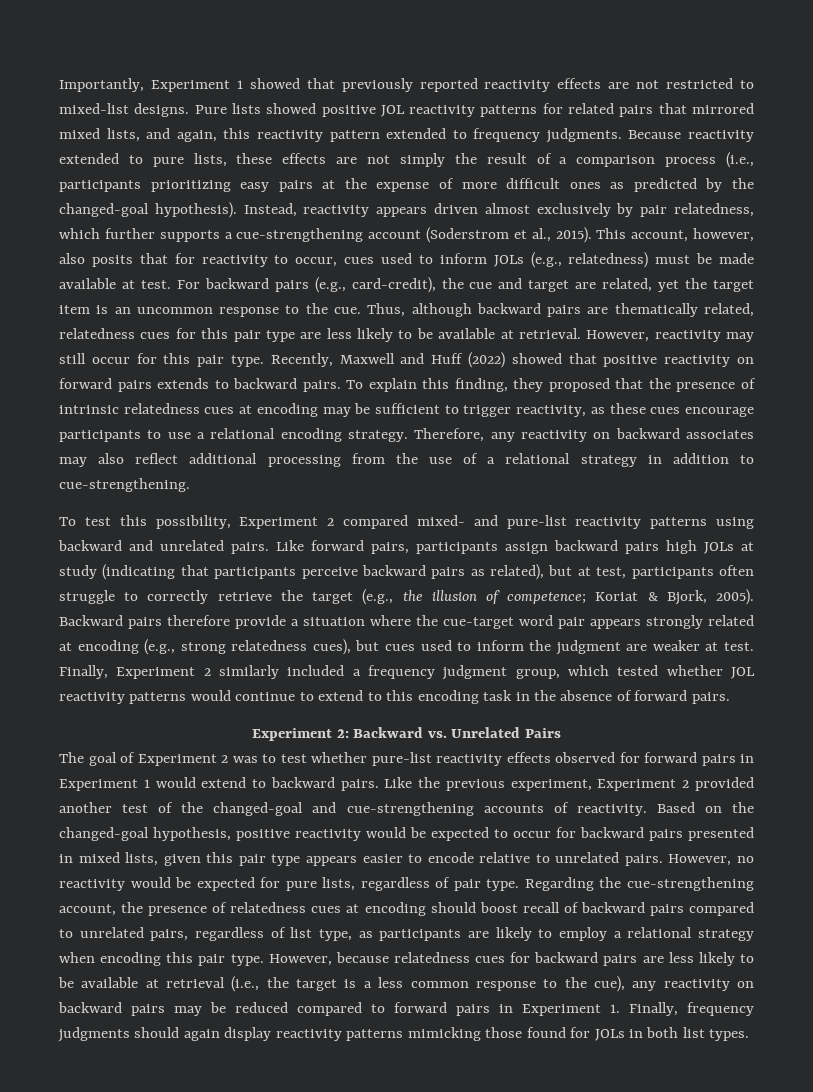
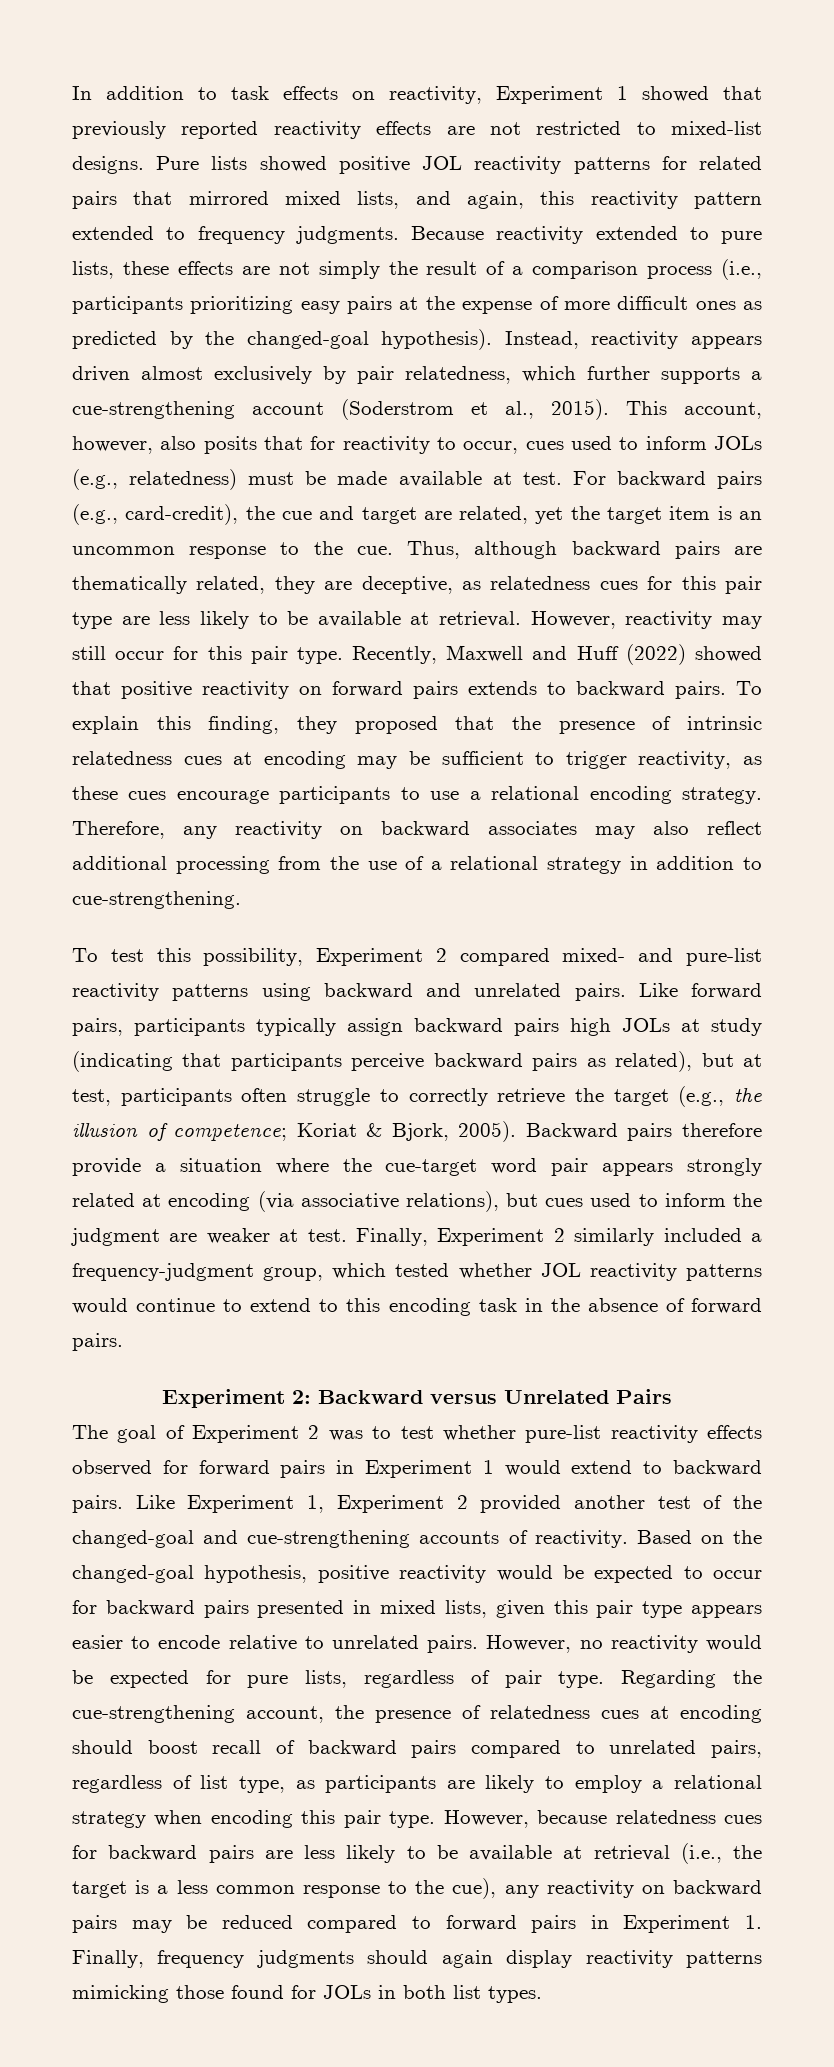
[59,78,144,92] Importantly, -> [72,86,482,104] In addition to task effects on reactivity,
(755, 310) none -> [274,576,481,594] they are deceptive, as
(498, 548) none -> [256,1018,336,1036] typically
[144,639,351,655] (e.g., strong relatedness cues), -> [257,1191,499,1212] (via associative relations),
[368,665,508,680] frequency judgment -> [72,1263,254,1281] frequency-judgment
[427,731,447,738] vs. -> [430,1394,497,1404] versus
[418,777,592,791] the previous experiment, -> [187,1495,325,1513] Experiment 1,

